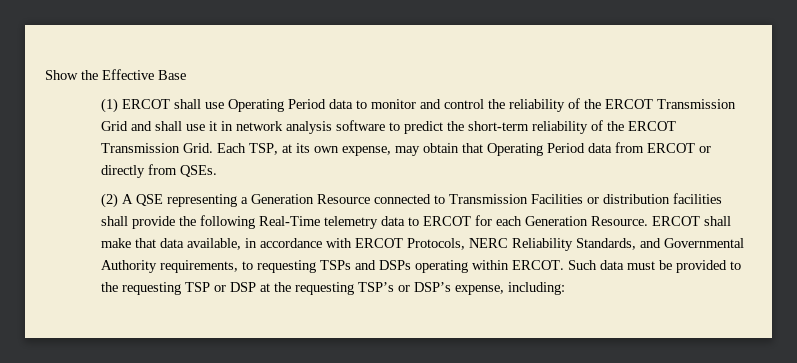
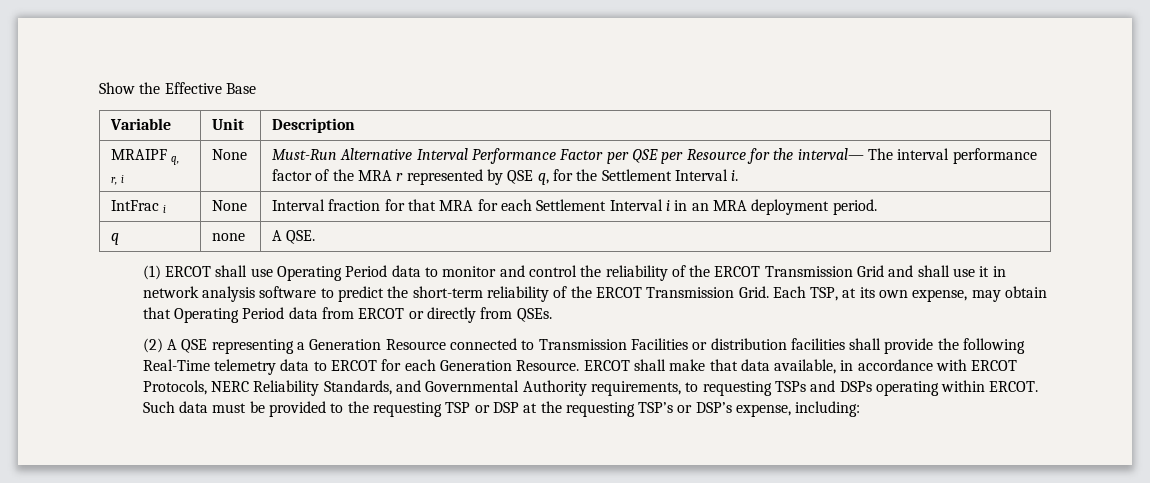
(186, 75) none -> [110,118,172,130] [212,118,245,130] [272,118,356,133] [111,149,180,165] [111,175,125,185] [212,149,248,160] [272,148,1037,164] [272,169,739,185] [111,200,167,213] [212,200,248,211] [272,199,877,215] [111,233,120,245] [212,233,246,241] [272,230,316,244] // Variable | Unit | Description // MRAIPF q, r, i | None | Must-Run Alternative Interval Performance Factor per QSE per Resource for the interval— The interval performance factor of the MRA r represented by QSE q, for the Settlement Interval i. // IntFrac i | None | Interval fraction for that MRA for each Settlement Interval i in an MRA deployment period. // q | none | A QSE.

